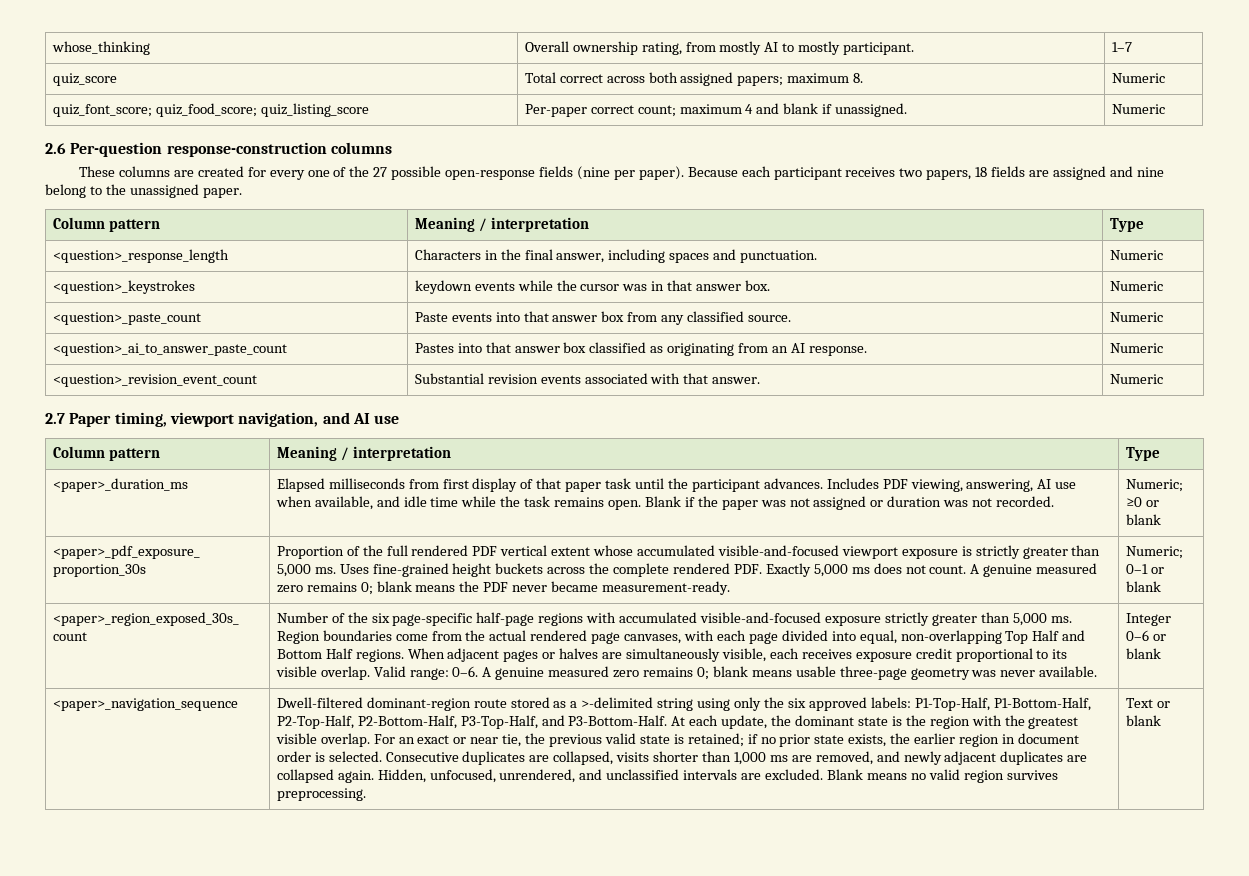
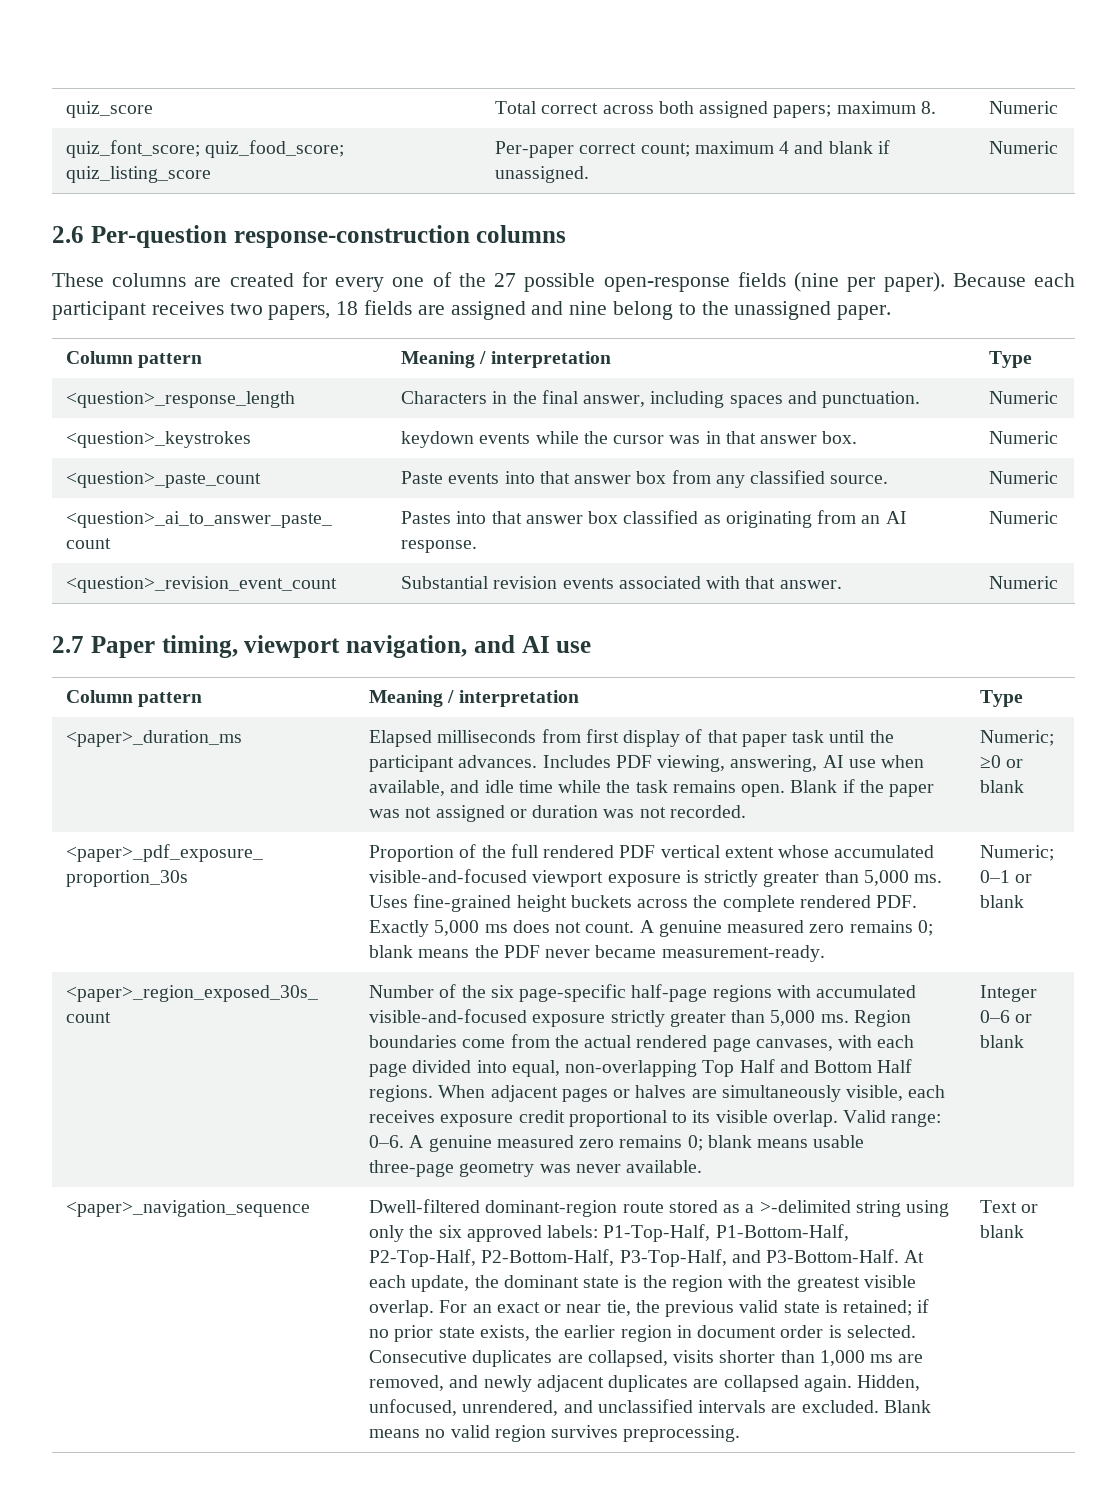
[51,41,150,55] [524,41,915,55] [1111,42,1132,52] whose_thinking | Overall ownership rating, from mostly AI to mostly participant. | 1–7 // -> (66, 109) none

